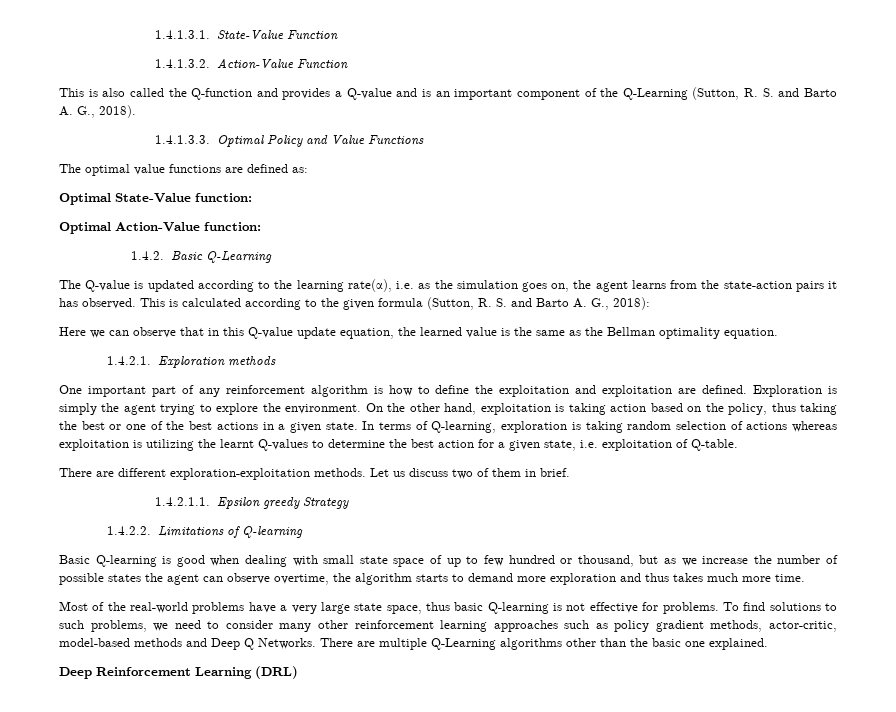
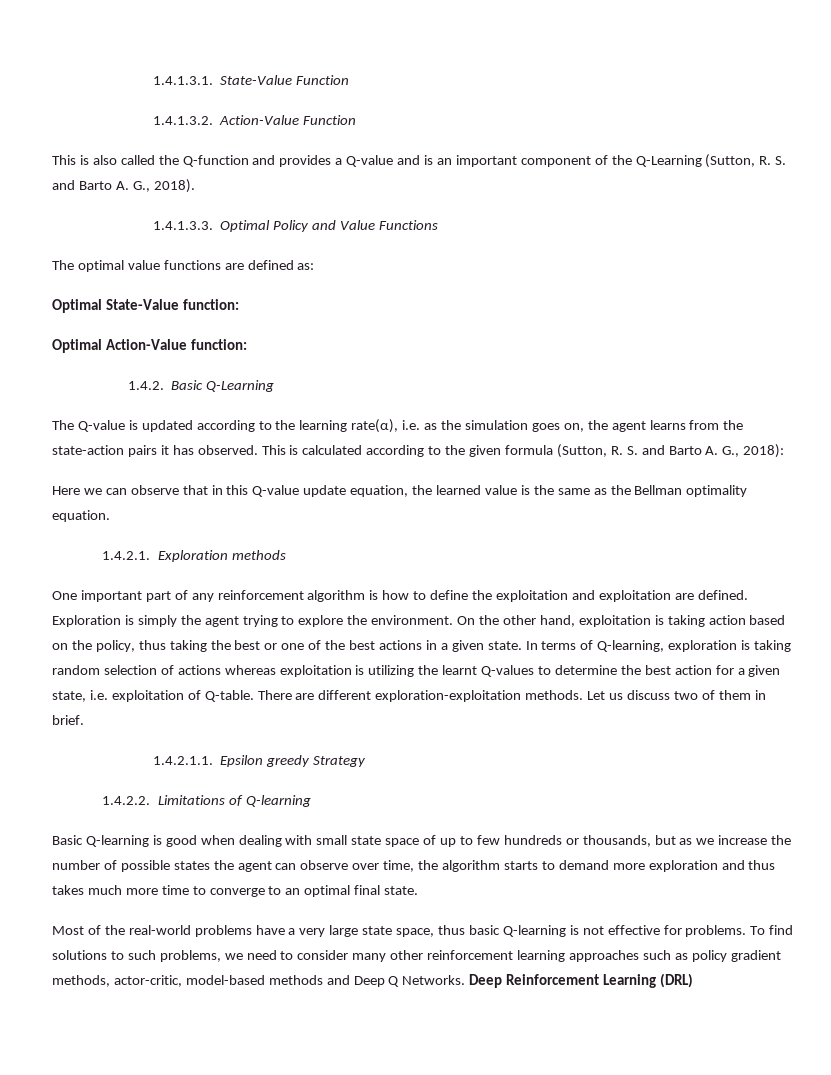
(738, 445) // -> (254, 696) none
[508,555,634,567] hundred or thousand, -> [503,835,651,847] hundreds or thousands,
[274,574,329,585] overtime, -> [352,860,415,872] over time,
[775,574,805,582] time. -> [161,885,419,897] time to converge to an optimal final state.
[320,638,768,650] There are multiple Q-Learning algorithms other than the basic one explained. // -> (466, 980) none

